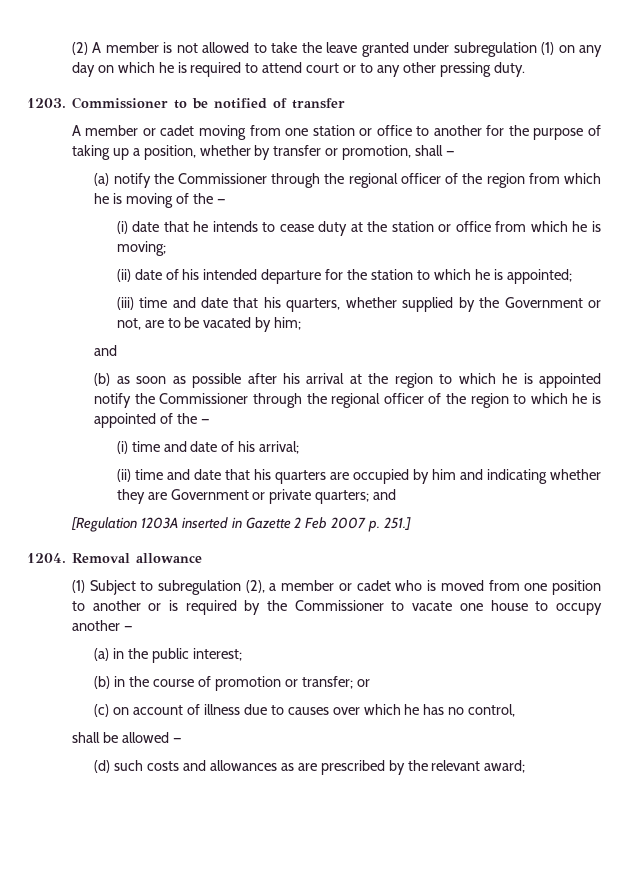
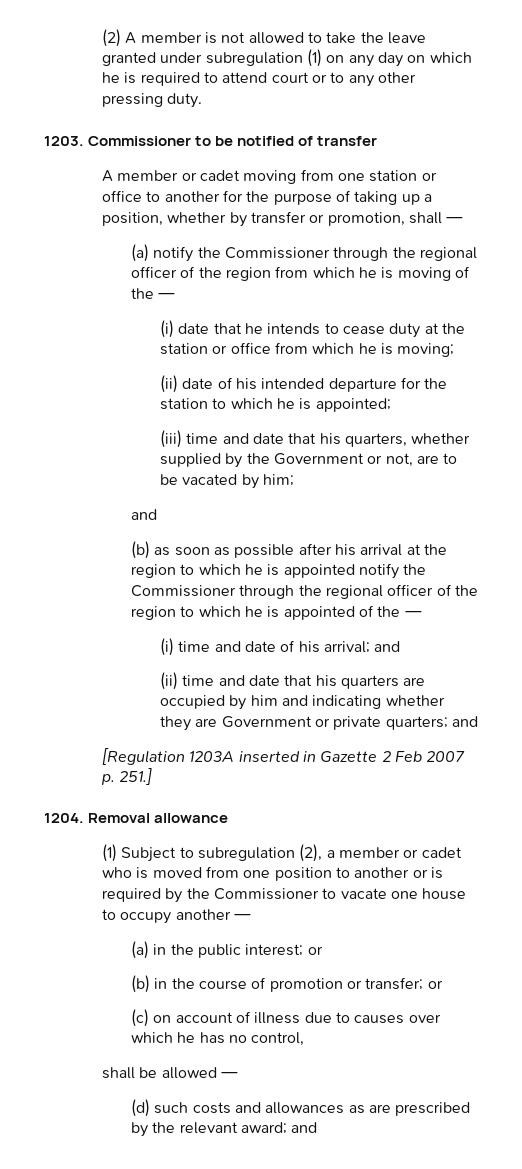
(300, 447) none -> [374,641,401,652] and
(242, 654) none -> [307,946,323,955] or
(526, 766) none -> [291,1122,318,1133] and

